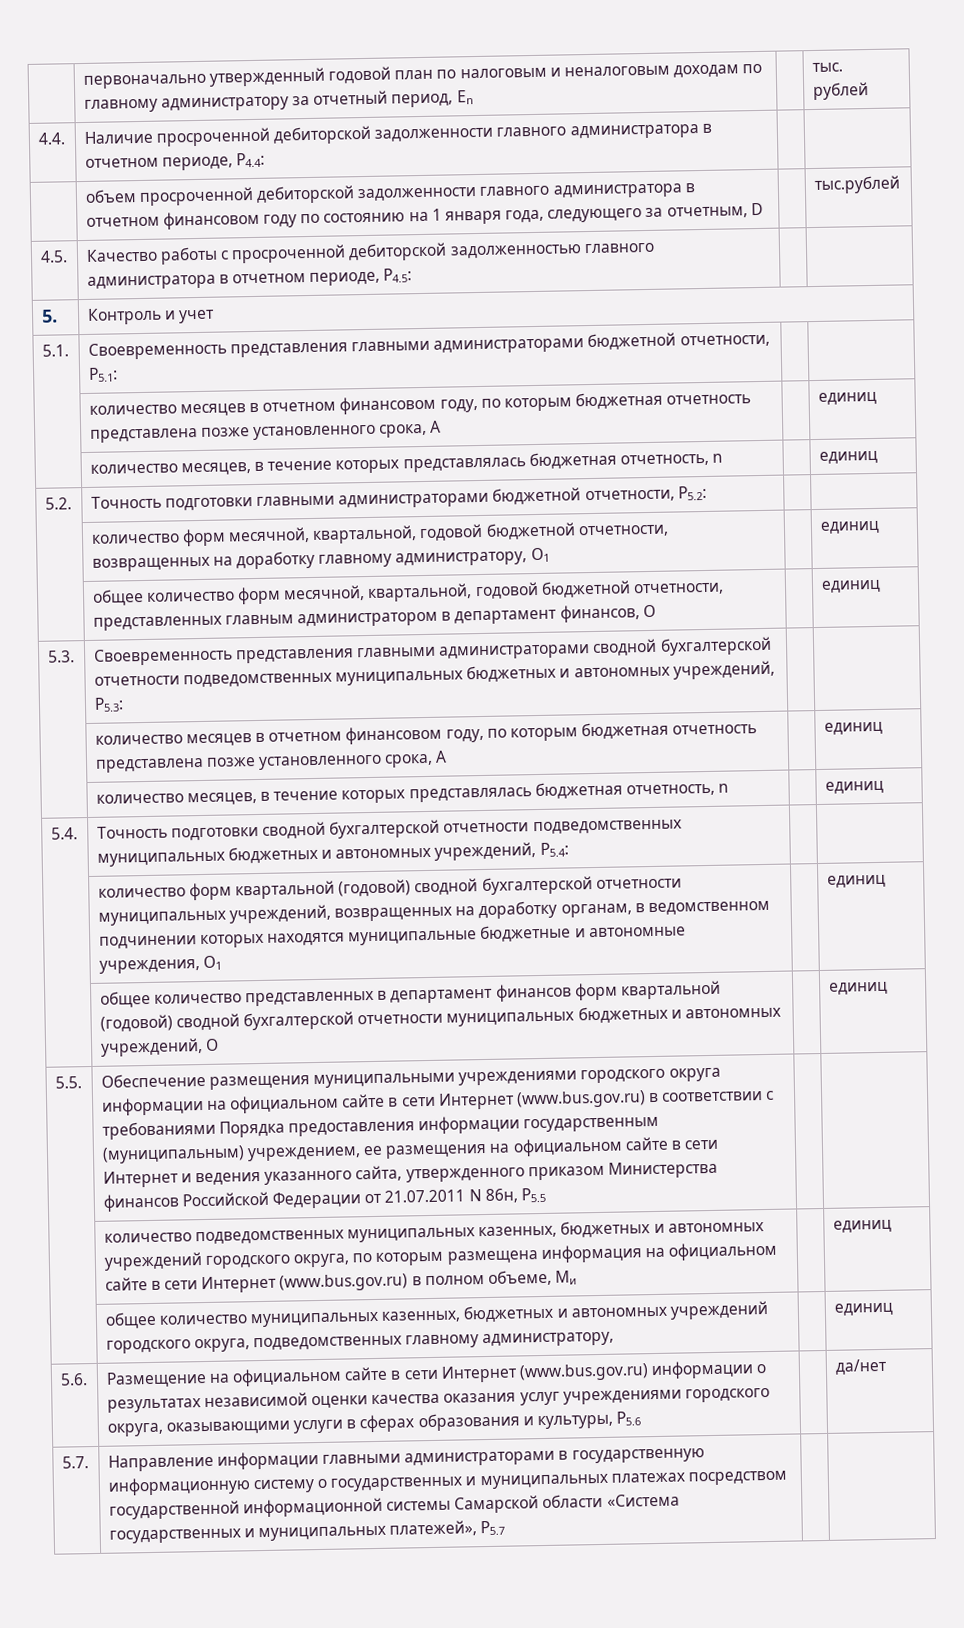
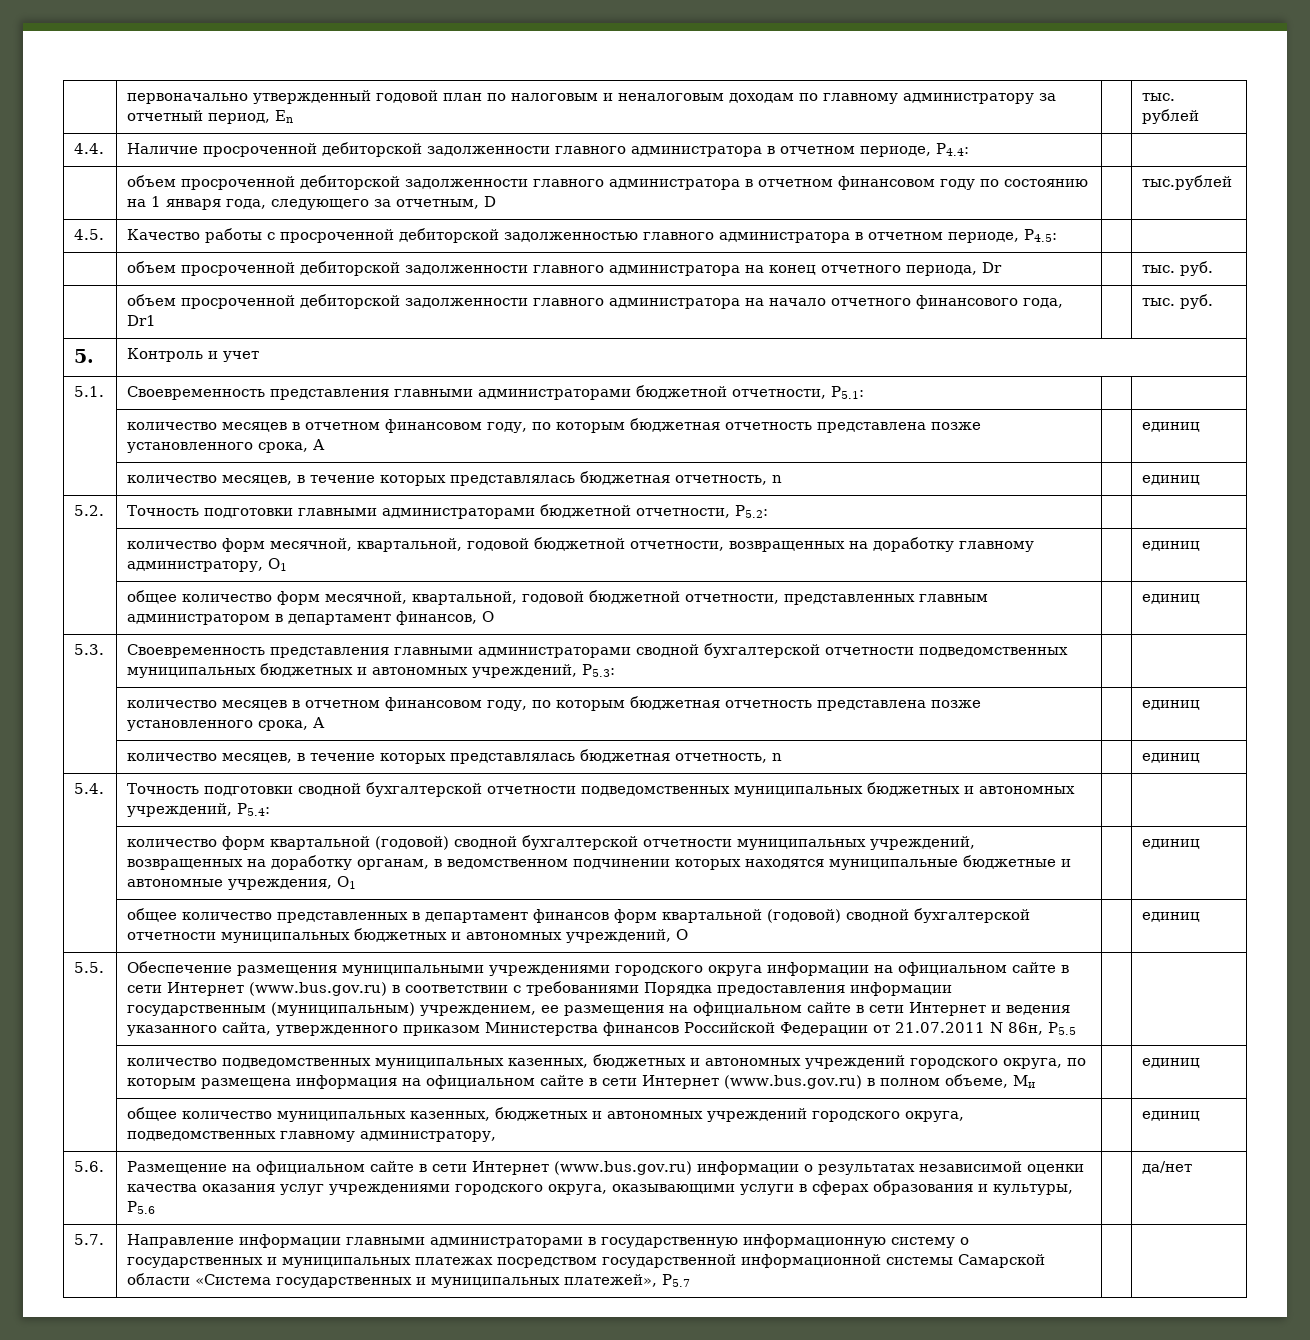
(413, 275) none -> [127,261,1003,276] [1142,261,1214,276] [127,294,1064,309] [127,315,157,326] [1142,294,1214,309] // | объем просроченной дебиторской задолженности главного администратора на конец отчетного периода, Dr | | тыс. руб. // | объем просроченной дебиторской задолженности главного администратора на начало отчетного финансового года, Dr1 | | тыс. руб.

